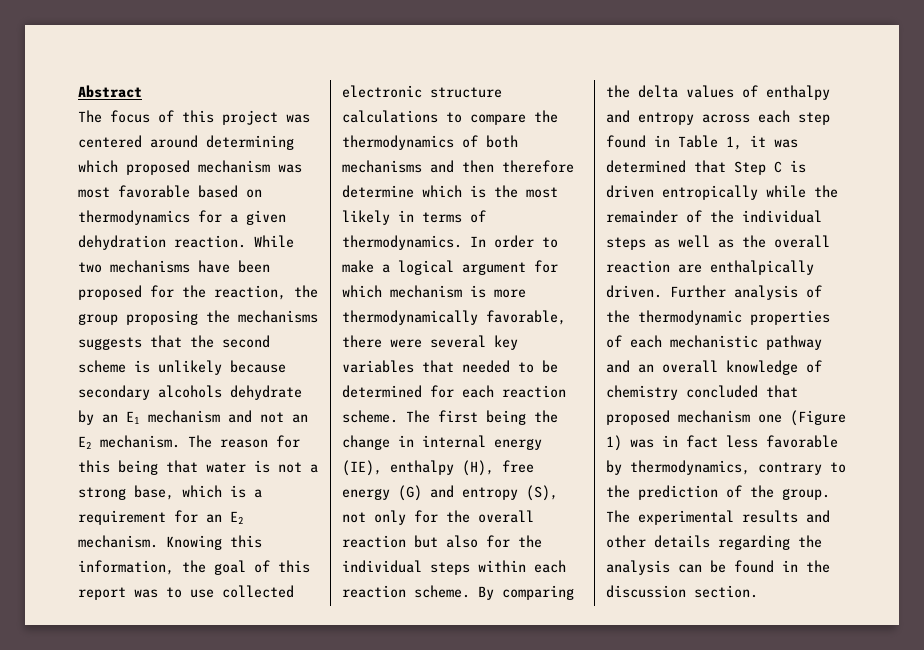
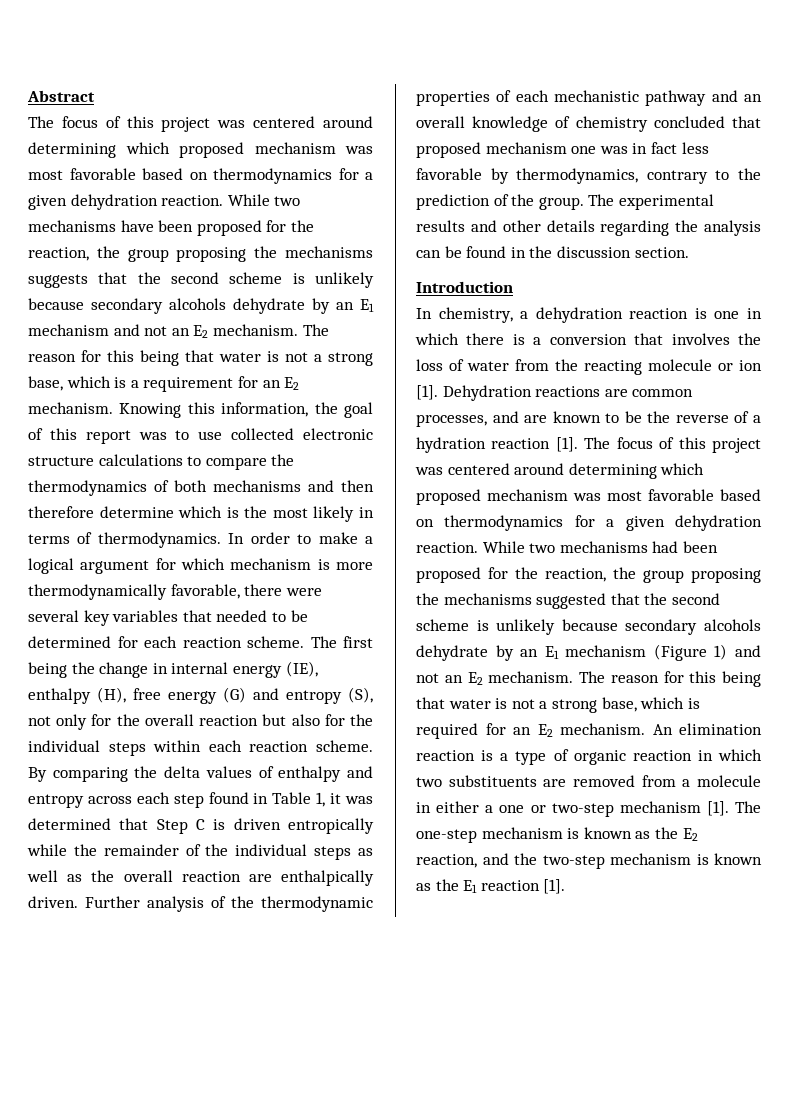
[790,410,846,426] [606,435,622,451] (Figure 1) -> (597, 150) none
(758, 591) none -> [416,281,513,293] [416,307,762,323] [415,333,761,345] [416,359,762,375] [416,385,694,401] [416,411,761,427] [416,437,761,453] [415,463,705,479] [416,489,761,505] [416,515,762,531] [416,541,718,553] [416,567,761,583] [416,593,720,609] [416,619,761,635] [416,644,761,661] [416,671,761,687] [416,697,700,713] [416,723,762,739] [416,749,762,765] [416,775,761,787] [416,801,761,817] [416,827,698,843] [416,853,762,869] [416,879,566,894] // Introduction // In chemistry, a dehydration reaction is one in which there is a conversion that involves the loss of water from the reacting molecule or ion [1]. Dehydration reactions are common processes, and are known to be the reverse of a hydration reaction [1]. The focus of this project was centered around determining which proposed mechanism was most favorable based on thermodynamics for a given dehydration reaction. While two mechanisms had been proposed for the reaction, the group proposing the mechanisms suggested that the second scheme is unlikely because secondary alcohols dehydrate by an E1 mechanism (Figure 1) and not an E2 mechanism. The reason for this being that water is not a strong base, which is required for an E2 mechanism. An elimination reaction is a type of organic reaction in which two substituents are removed from a molecule in either a one or two-step mechanism [1]. The one-step mechanism is known as the E2 reaction, and the two-step mechanism is known as the E1 reaction [1].

